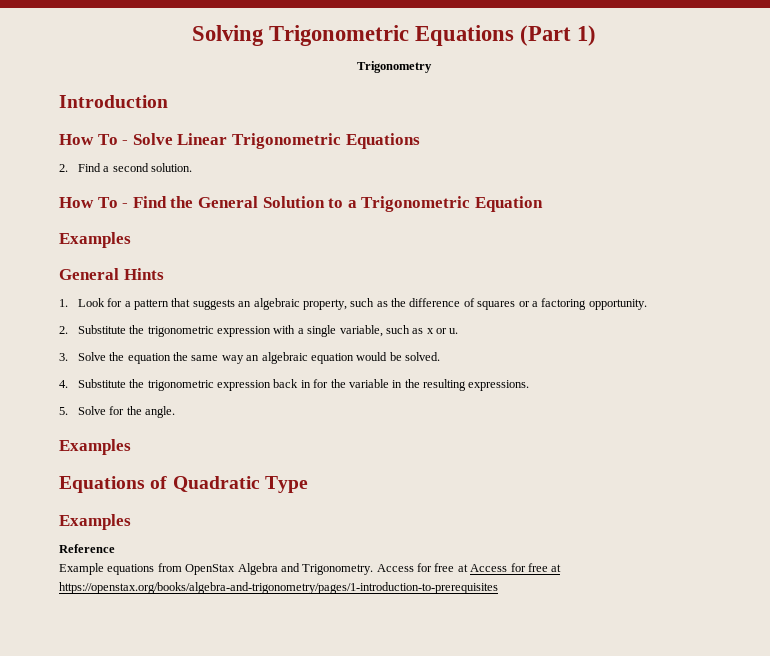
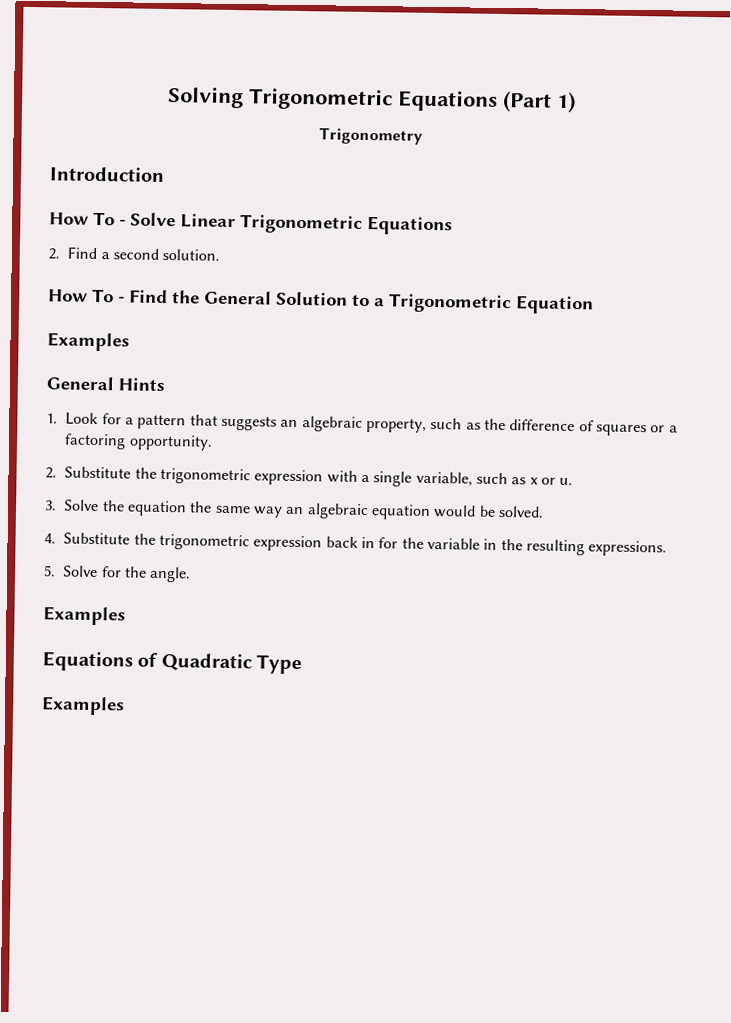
[59,544,115,553] [59,563,562,575] [59,582,498,594] // Reference // Example equations from OpenStax Algebra and Trigonometry. Access for free at Access for free at https://openstax.org/books/algebra-and-trigonometry/pages/1-introduction-to-prerequisites -> (125, 706) none

